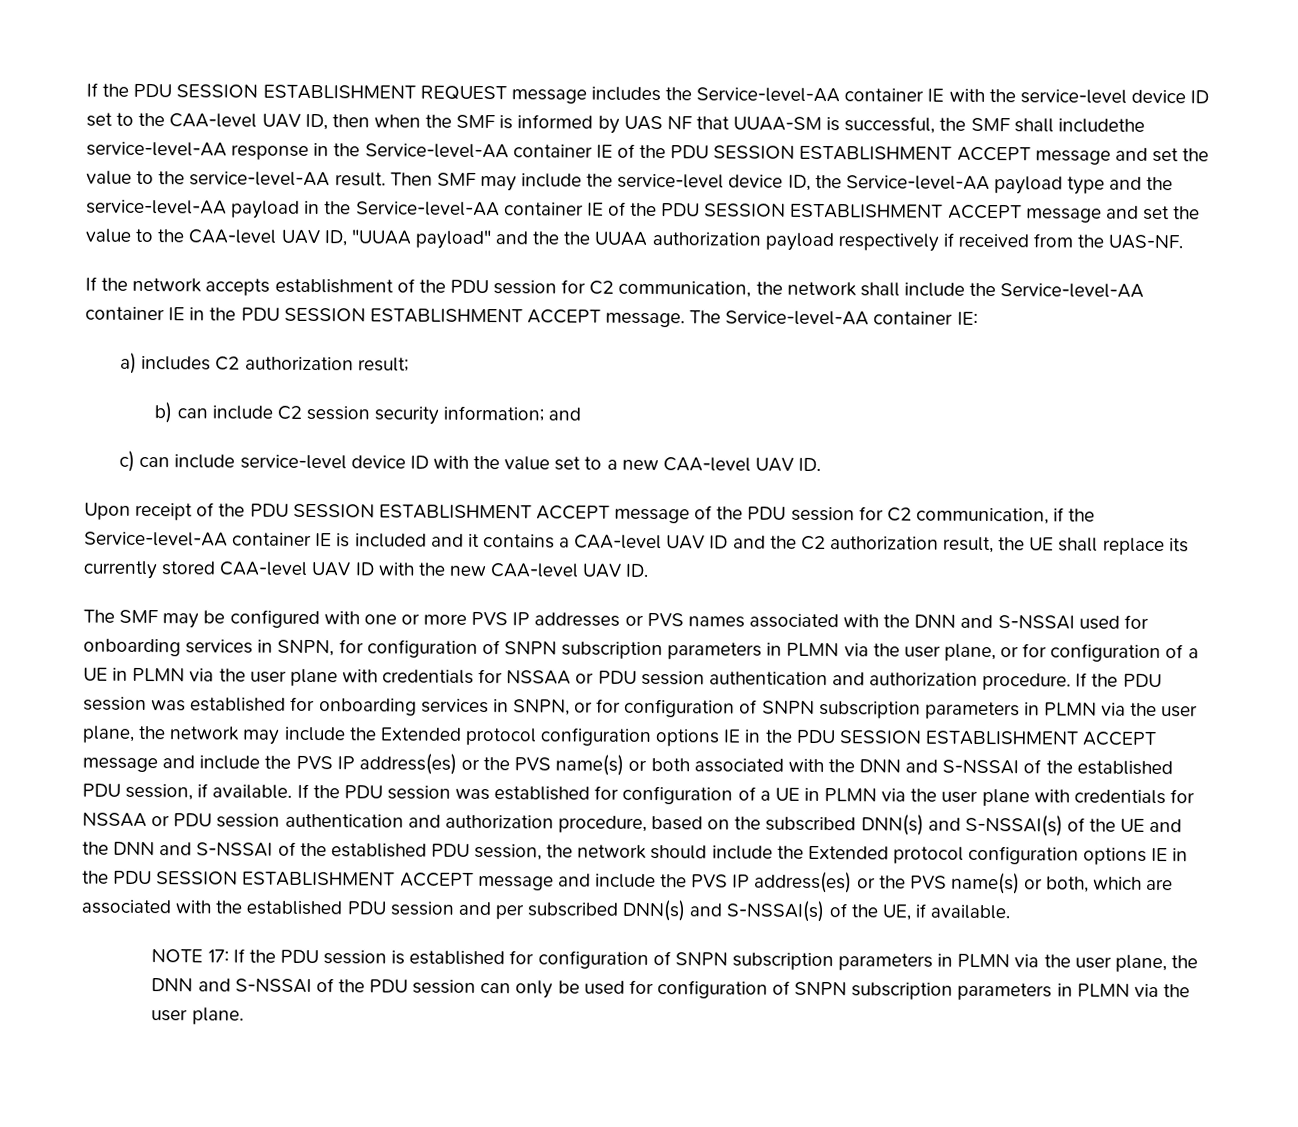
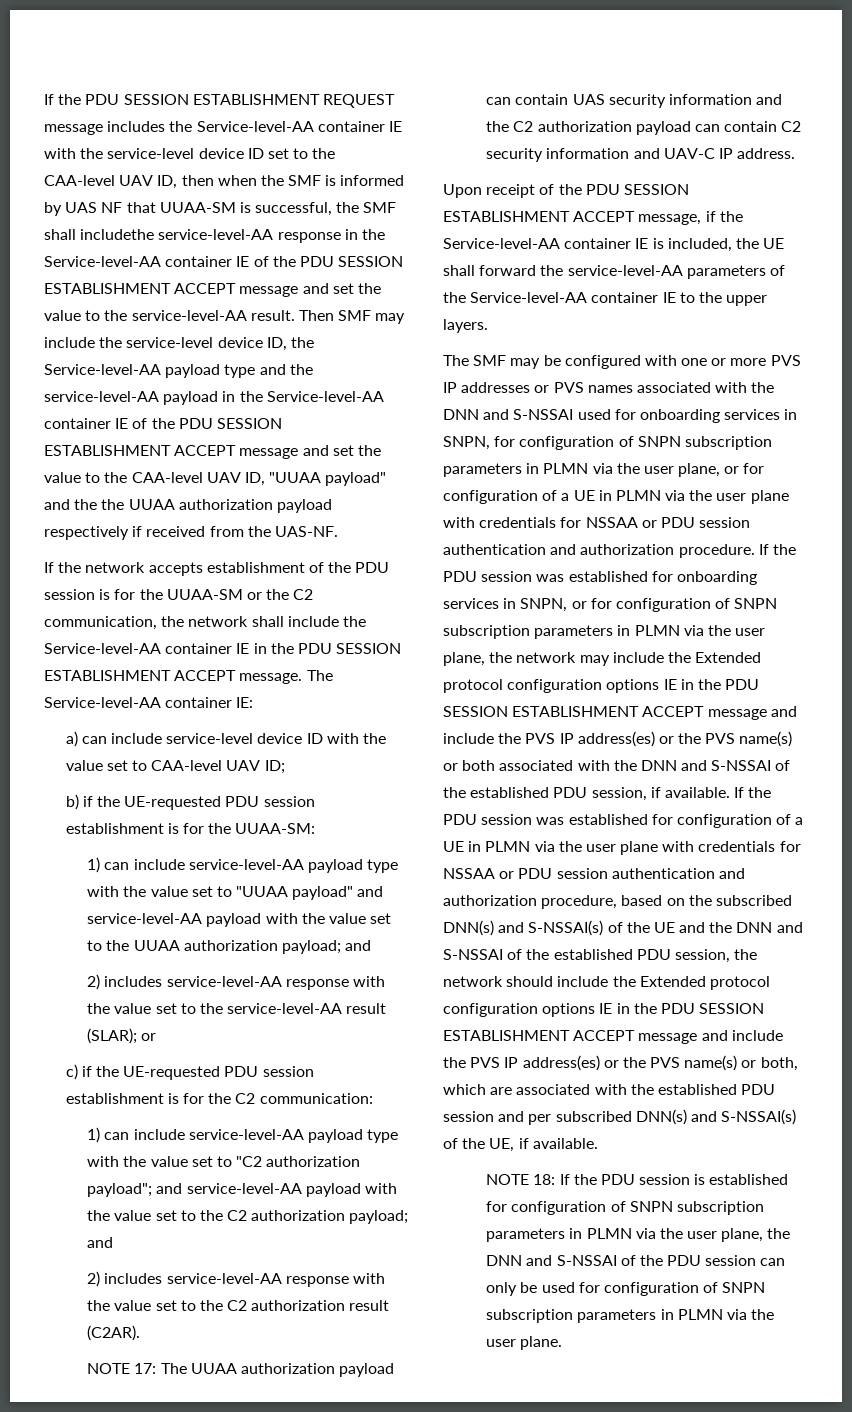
[561,279,587,294] for -> [99,589,290,600] is for the UUAA-SM or the
[141,355,409,372] [154,402,582,425] [119,450,136,472] includes C2 authorization result; // b) can include C2 session security information; and // c) -> (78, 739) none
[606,457,822,472] a new CAA-level UAV ID. -> [151,760,285,774] [65,794,315,810] [65,823,316,834] [87,857,399,873] [87,886,384,900] [87,913,392,927] [87,940,372,954] [87,974,385,990] [87,1003,387,1014] [87,1028,157,1044] [65,1064,314,1080] [65,1093,373,1104] [87,1127,399,1143] [87,1156,361,1167] [87,1183,397,1197] [87,1210,409,1224] [87,1237,114,1248] [87,1271,385,1287] [87,1300,390,1311] [87,1325,141,1341] [87,1363,395,1377] [486,94,783,108] [486,121,802,135] [486,148,796,162] CAA-level UAV ID; // b) if the UE-requested PDU session establishment is for the UUAA-SM: // 1) can include service-level-AA payload type with the value set to "UUAA payload" and service-level-AA payload with the value set to the UUAA authorization payload; and // 2) includes service-level-AA response with the value set to the service-level-AA result (SLAR); or // c) if the UE-requested PDU session establishment is for the C2 communication: // 1) can include service-level-AA payload type with the value set to "C2 authorization payload"; and service-level-AA payload with the value set to the C2 authorization payload; and // 2) includes service-level-AA response with the value set to the C2 authorization result (C2AR). // NOTE 17: The UUAA authorization payload can contain UAS security information and the C2 authorization payload can contain C2 security information and UAV-C IP address.
[614,505,1049,525] message of the PDU session for C2 communication, -> [638,214,702,225] message,
[354,533,1189,556] [83,560,649,580] included and it contains a CAA-level UAV ID and the C2 authorization result, the UE shall replace its currently stored CAA-level UAV ID with the new CAA-level UAV ID. -> [667,238,785,252] [443,265,785,279] [443,292,768,306] [443,319,488,333] included, the UE shall forward the service-level-AA parameters of the Service-level-AA container IE to the upper layers.
[207,949,229,963] 17: -> [533,1174,556,1185] 18:

